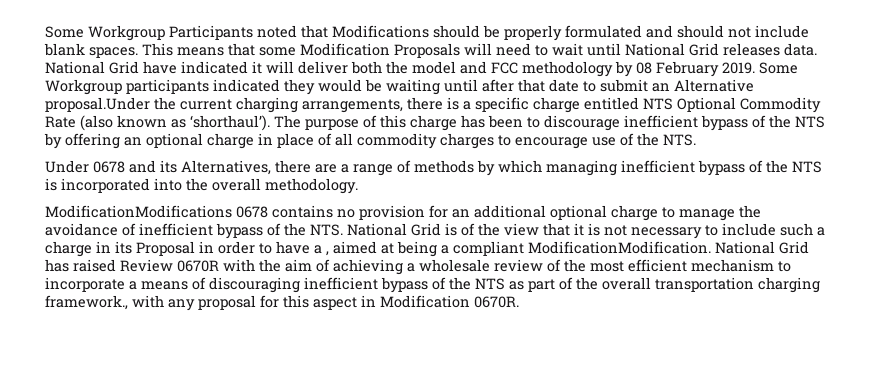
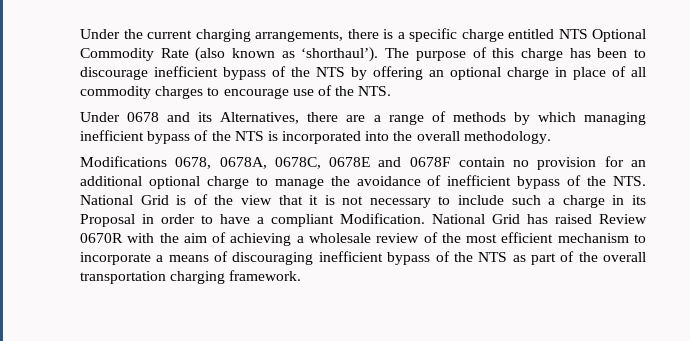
[45,25,809,41] [44,43,817,58] [45,61,798,77] [45,79,754,95] [45,97,150,112] Some Workgroup Participants noted that Modifications should be properly formulated and should not include blank spaces. This means that some Modification Proposals will need to wait until National Grid releases data. National Grid have indicated it will deliver both the model and FCC methodology by 08 February 2019. Some Workgroup participants indicated they would be waiting until after that date to submit an Alternative proposal.Under -> [80,29,120,39] Under
[45,205,333,218] ModificationModifications 0678 contains -> [80,156,505,169] Modifications 0678, 0678A, 0678C, 0678E and 0678F contain
[326,241,711,257] , aimed at being a compliant ModificationModification. -> [271,213,425,227] compliant Modification.
[45,295,519,311] framework., with any proposal for this aspect in Modification 0670R. -> [229,270,302,281] framework.

